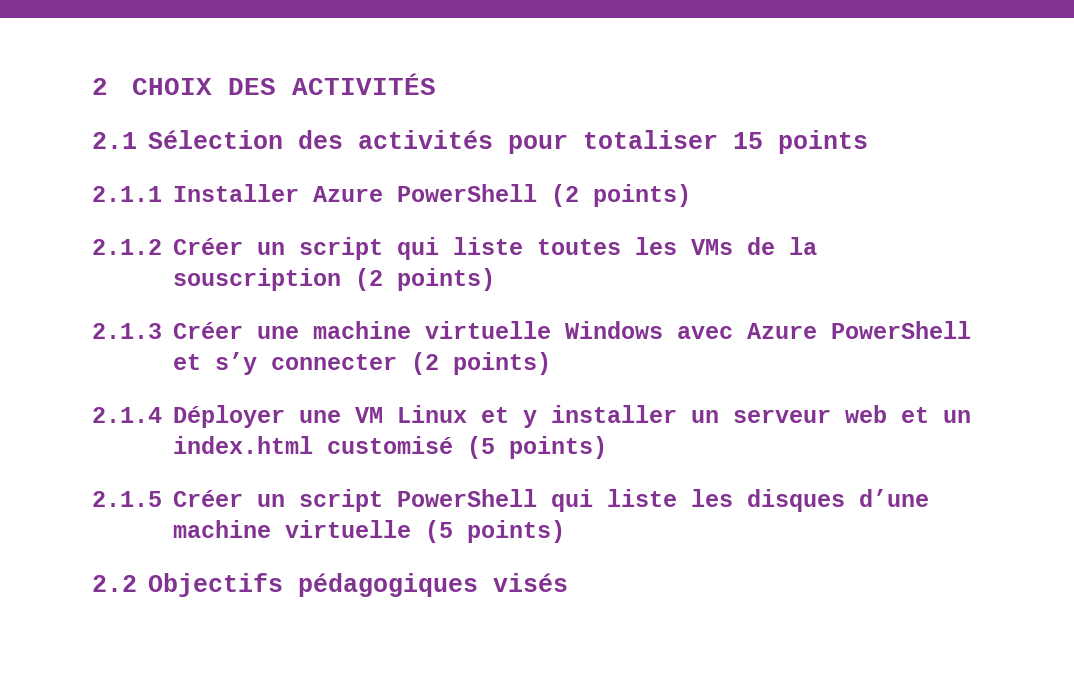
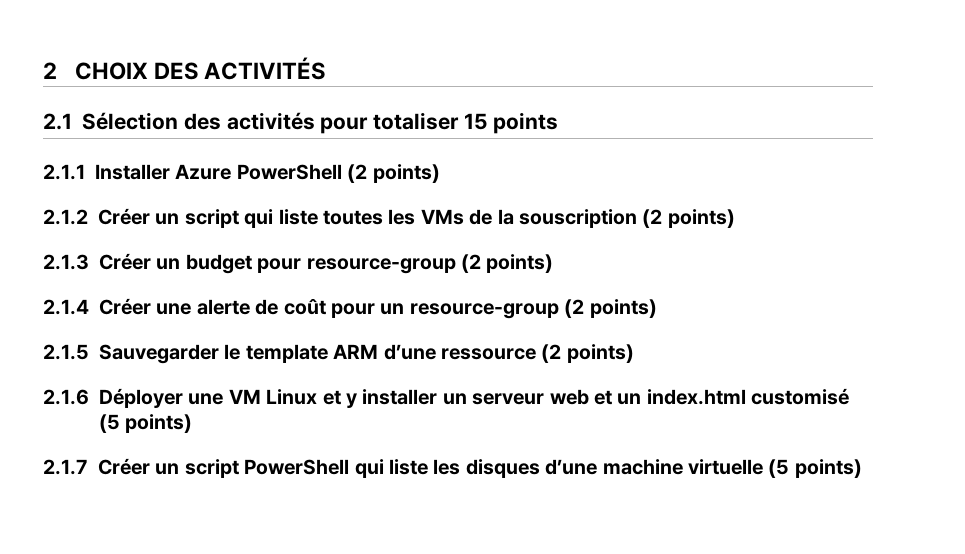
[257,321,972,339] [173,352,552,375] [92,407,162,423] une machine virtuelle Windows avec Azure PowerShell et s’y connecter (2 points) // 2.1.4 -> [156,254,554,274] [43,298,657,319] [43,344,634,364] [43,389,89,405] un budget pour resource-group (2 points) // 2.1.4 Créer une alerte de coût pour un resource-group (2 points) // 2.1.5 Sauvegarder le template ARM d’une ressource (2 points) // 2.1.6
[92,491,162,507] 2.1.5 -> [43,459,88,475] 2.1.7
[92,573,569,597] // 2.2 Objectifs pédagogiques visés -> (862, 468) none

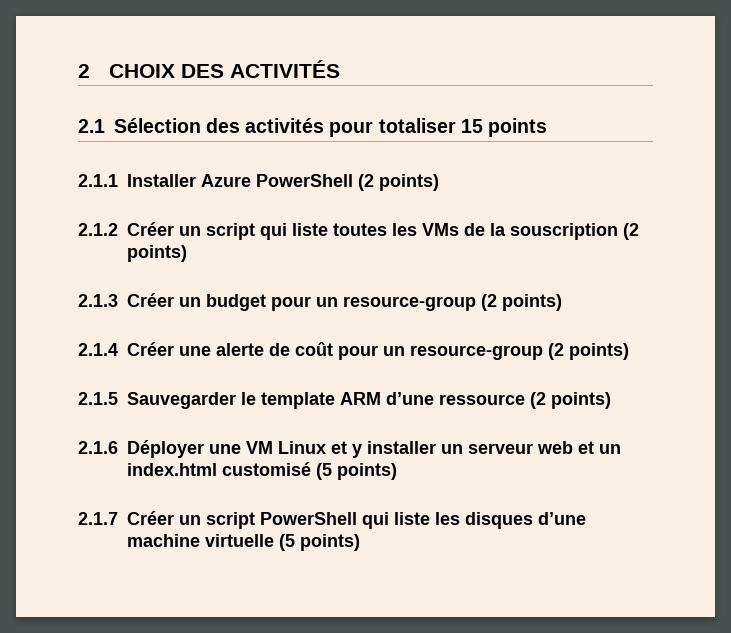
(302, 265) none -> [315,297,338,307] un

